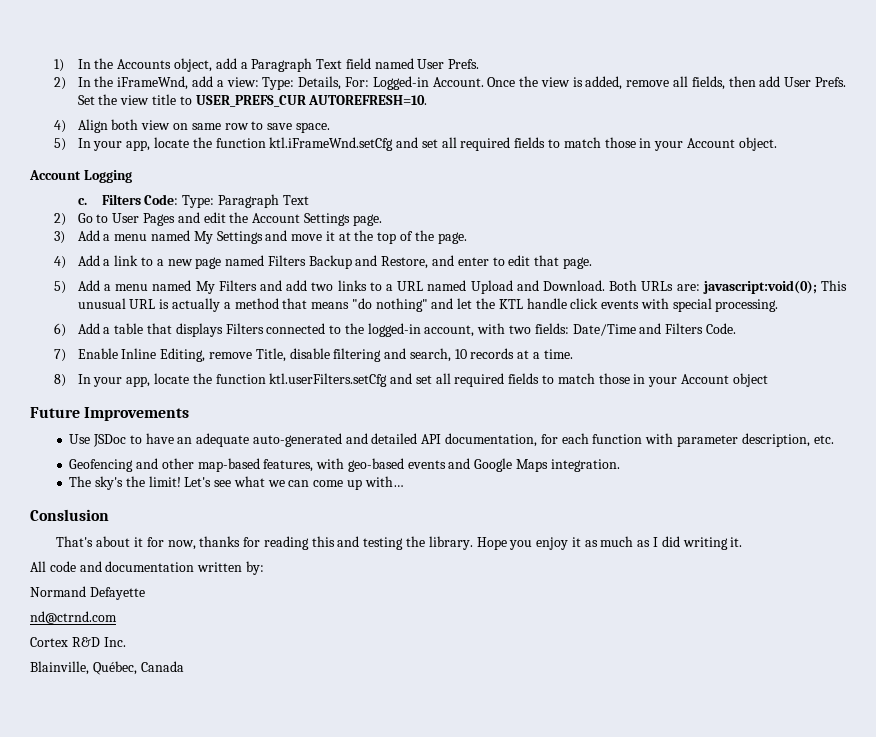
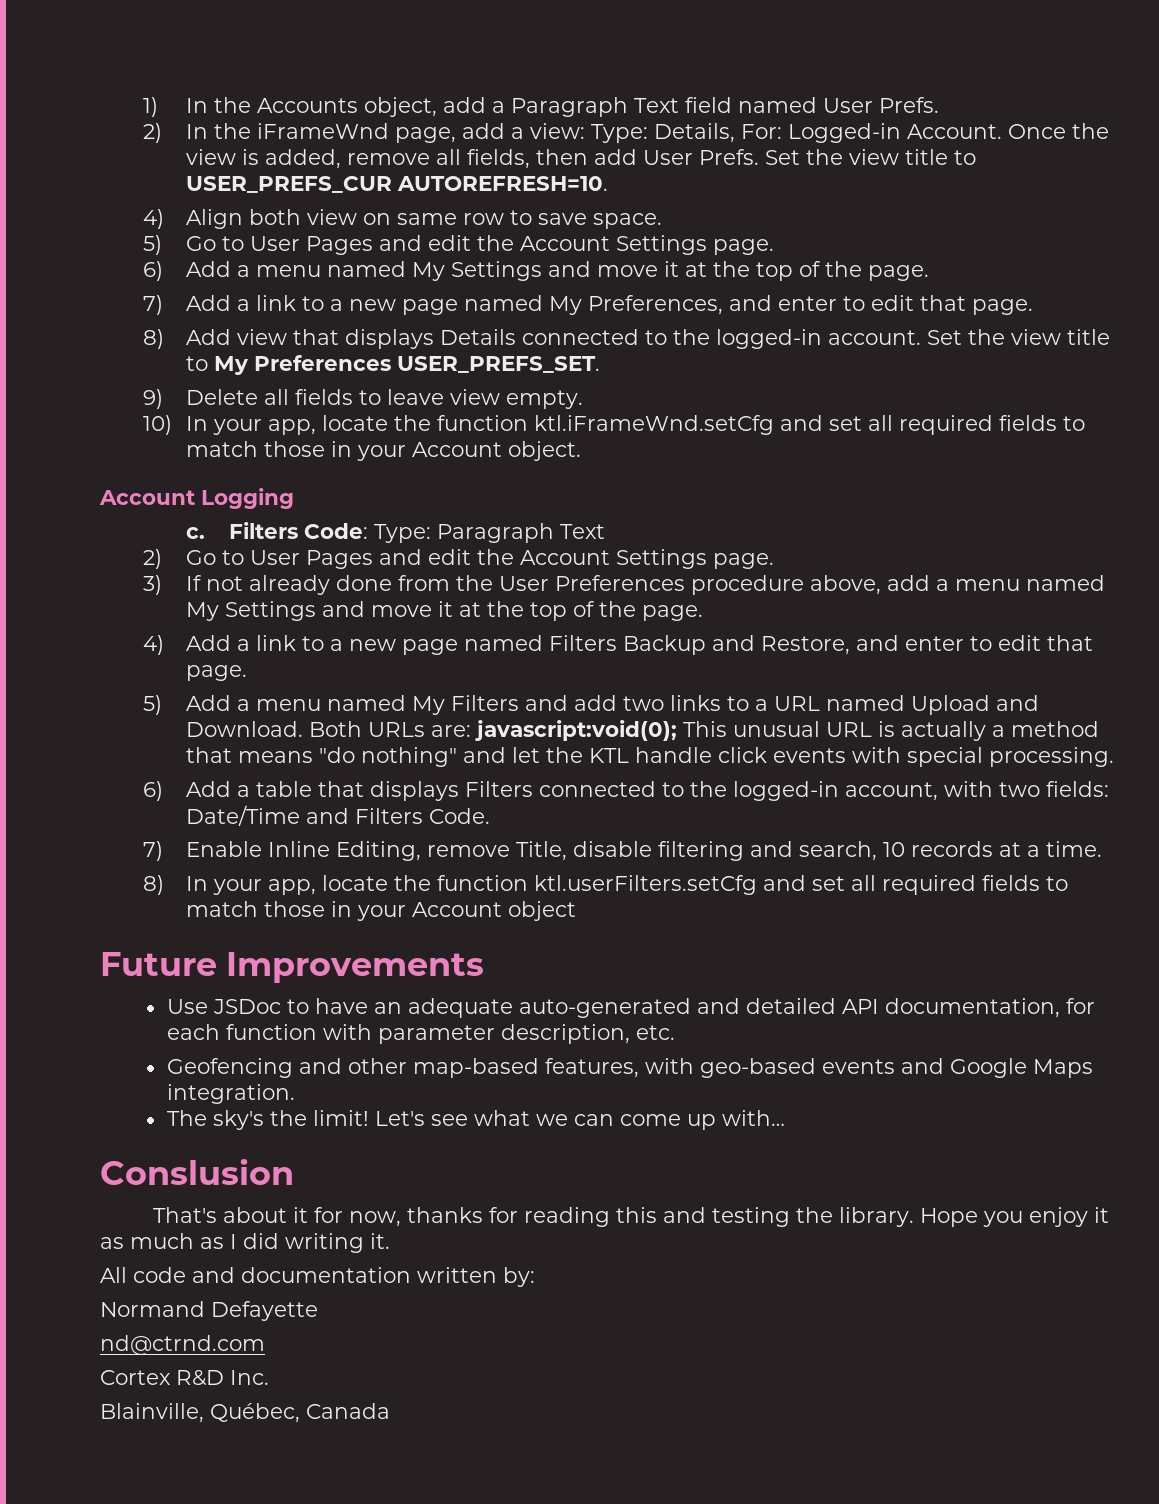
[117,76,189,90] iFrameWnd, -> [256,123,456,143] iFrameWnd page,
(66, 144) none -> [185,235,774,255] [142,261,929,281] [142,295,1033,315] [142,329,1110,349] [185,355,600,375] [142,389,583,409] [142,415,172,435] Go to User Pages and edit the Account Settings page. // 6) Add a menu named My Settings and move it at the top of the page. // 7) Add a link to a new page named My Preferences, and enter to edit that page. // 8) Add view that displays Details connected to the logged-in account. Set the view title to My Preferences USER_PREFS_SET. // 9) Delete all fields to leave view empty. // 10)
[77,230,100,241] Add -> [185,575,930,595] If not already done from the User Preferences procedure above, add

